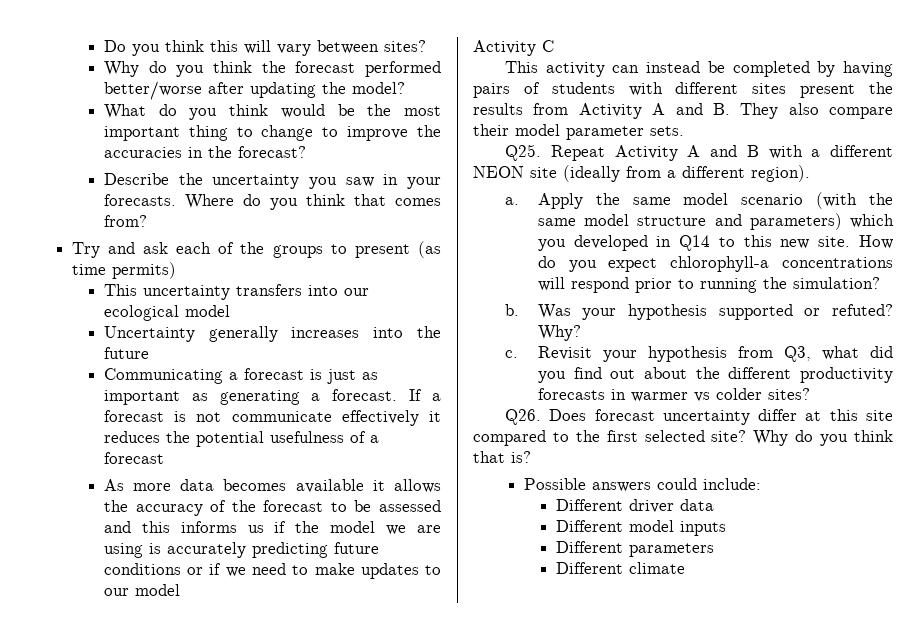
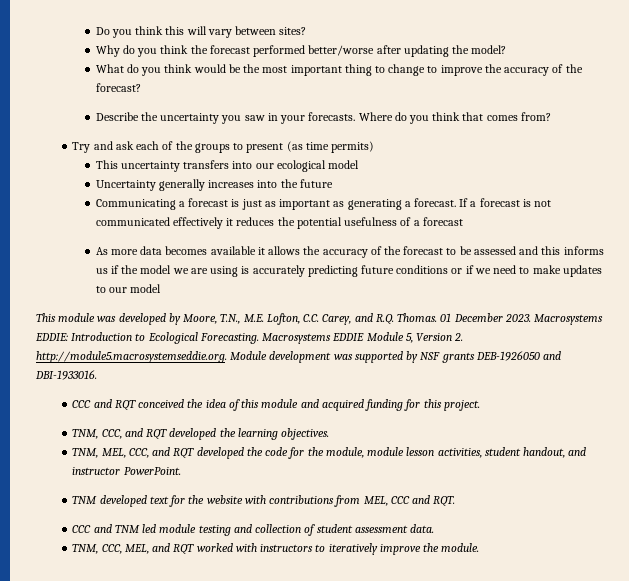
[103,147,203,158] accuracies in -> [504,64,564,76] accuracy of
[231,411,332,422] communicate -> [95,217,170,226] communicated
[473,40,554,56] [505,61,893,77] [473,82,893,98] [473,103,893,119] [473,124,684,140] [505,144,893,161] [473,165,810,182] [505,192,893,209] [537,213,894,230] [537,235,894,251] [537,256,893,272] [537,277,880,293] [505,304,893,320] [537,325,581,341] [505,346,893,362] [537,367,893,383] [537,388,810,402] [505,409,893,425] [473,430,894,446] [473,451,531,463] [523,478,761,492] [555,499,714,513] [555,520,726,536] [555,541,714,557] [555,562,685,574] Activity C // This activity can instead be completed by having pairs of students with different sites present the results from Activity A and B. They also compare their model parameter sets. // Q25. Repeat Activity A and B with a different NEON site (ideally from a different region). // a. Apply the same model scenario (with the same model structure and parameters) which you developed in Q14 to this new site. How do you expect chlorophyll-a concentrations will respond prior to running the simulation? // b. Was your hypothesis supported or refuted? Why? // c. Revisit your hypothesis from Q3, what did you find out about the different productivity forecasts in warmer vs colder sites? // Q26. Does forecast uncertainty differ at this site compared to the first selected site? Why do you think that is? // Possible answers could include: // Different driver data // Different model inputs // Different parameters // Different climate -> [36,313,604,325] [35,332,464,344] [36,351,562,363] [35,370,97,380] [72,399,480,411] [72,428,330,440] [72,447,587,459] [72,467,181,475] [72,495,456,507] [72,524,435,536] [72,543,480,555] This module was developed by Moore, T.N., M.E. Lofton, C.C. Carey, and R.Q. Thomas. 01 December 2023. Macrosystems EDDIE: Introduction to Ecological Forecasting. Macrosystems EDDIE Module 5, Version 2. http://module5.macrosystemseddie.org. Module development was supported by NSF grants DEB-1926050 and DBI-1933016. // CCC and RQT conceived the idea of this module and acquired funding for this project. // TNM, CCC, and RQT developed the learning objectives. // TNM, MEL, CCC, and RQT developed the code for the module, module lesson activities, student handout, and instructor PowerPoint. // TNM developed text for the website with contributions from MEL, CCC and RQT. // CCC and TNM led module testing and collection of student assessment data. // TNM, CCC, MEL, and RQT worked with instructors to iteratively improve the module.

